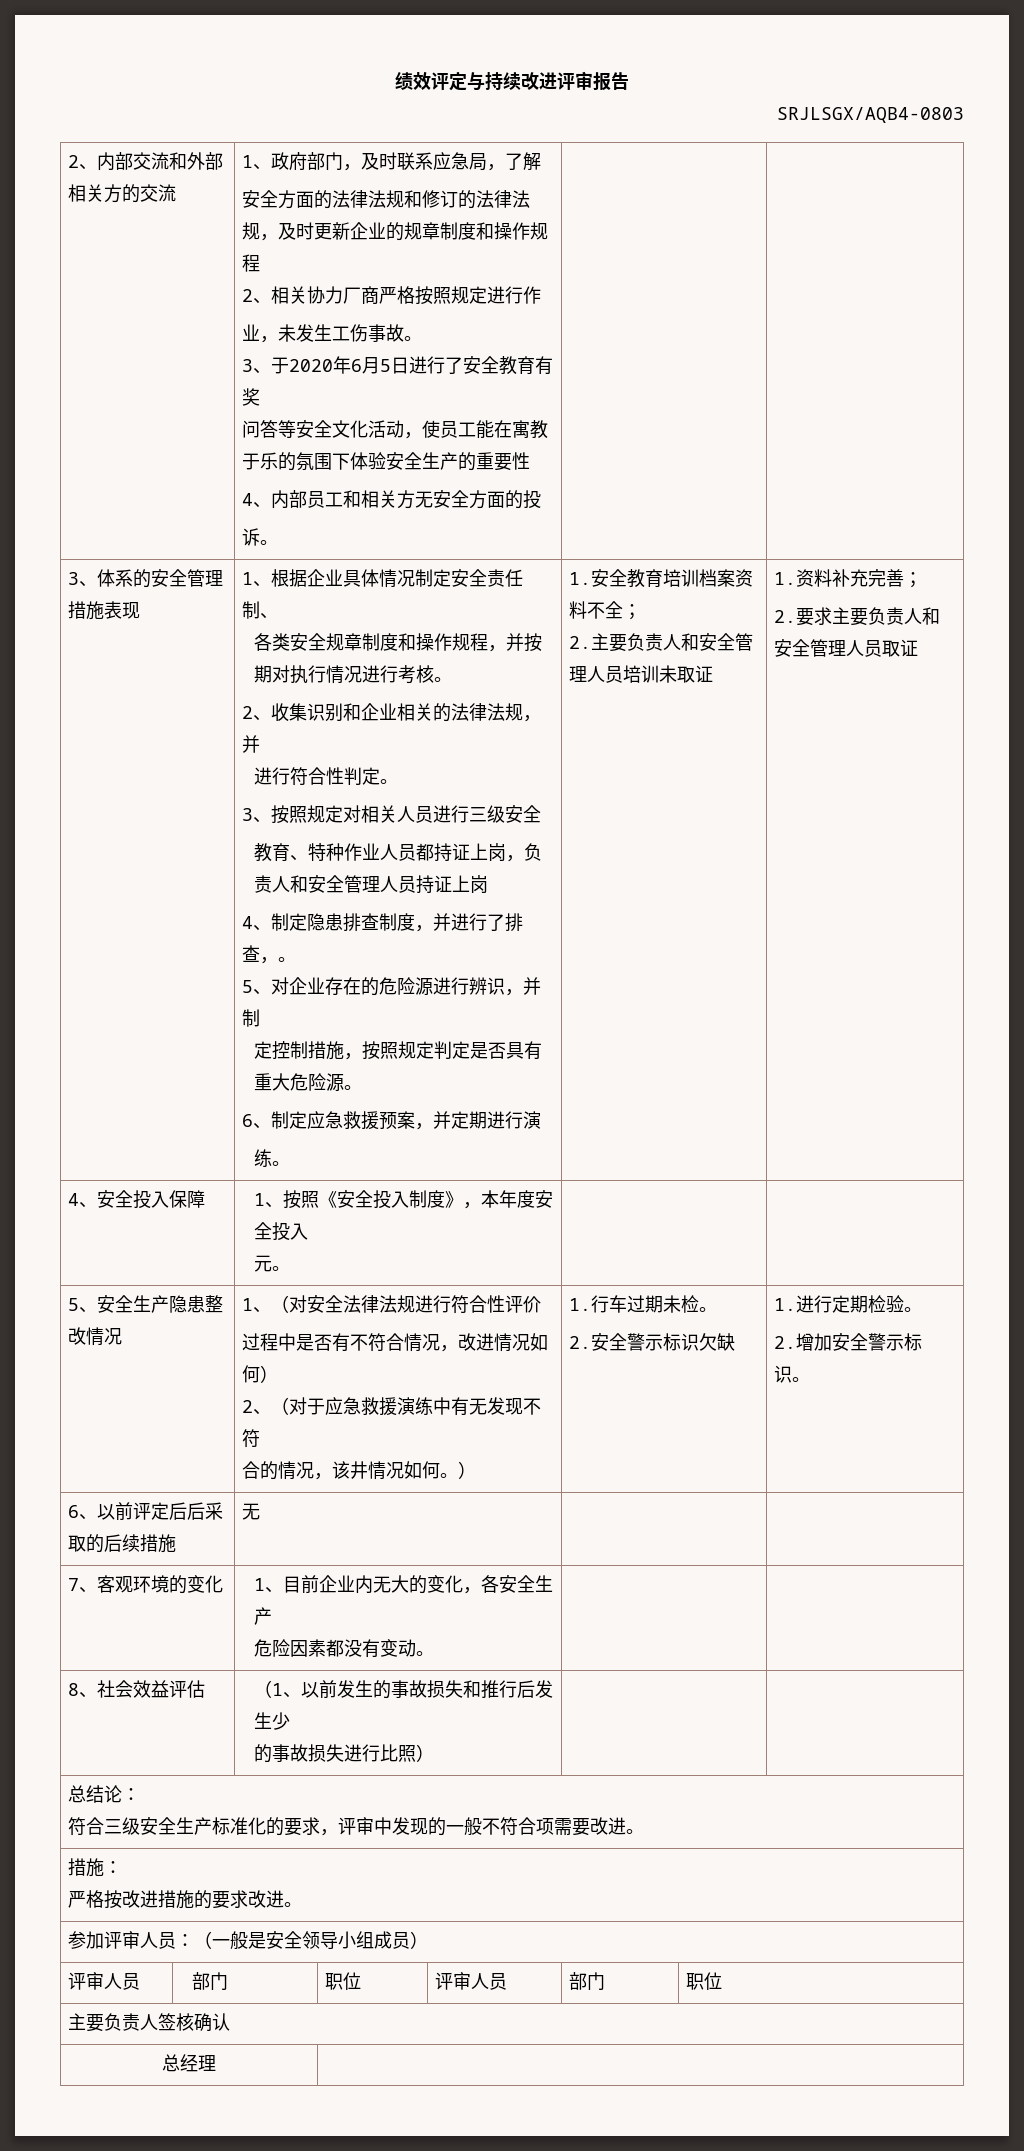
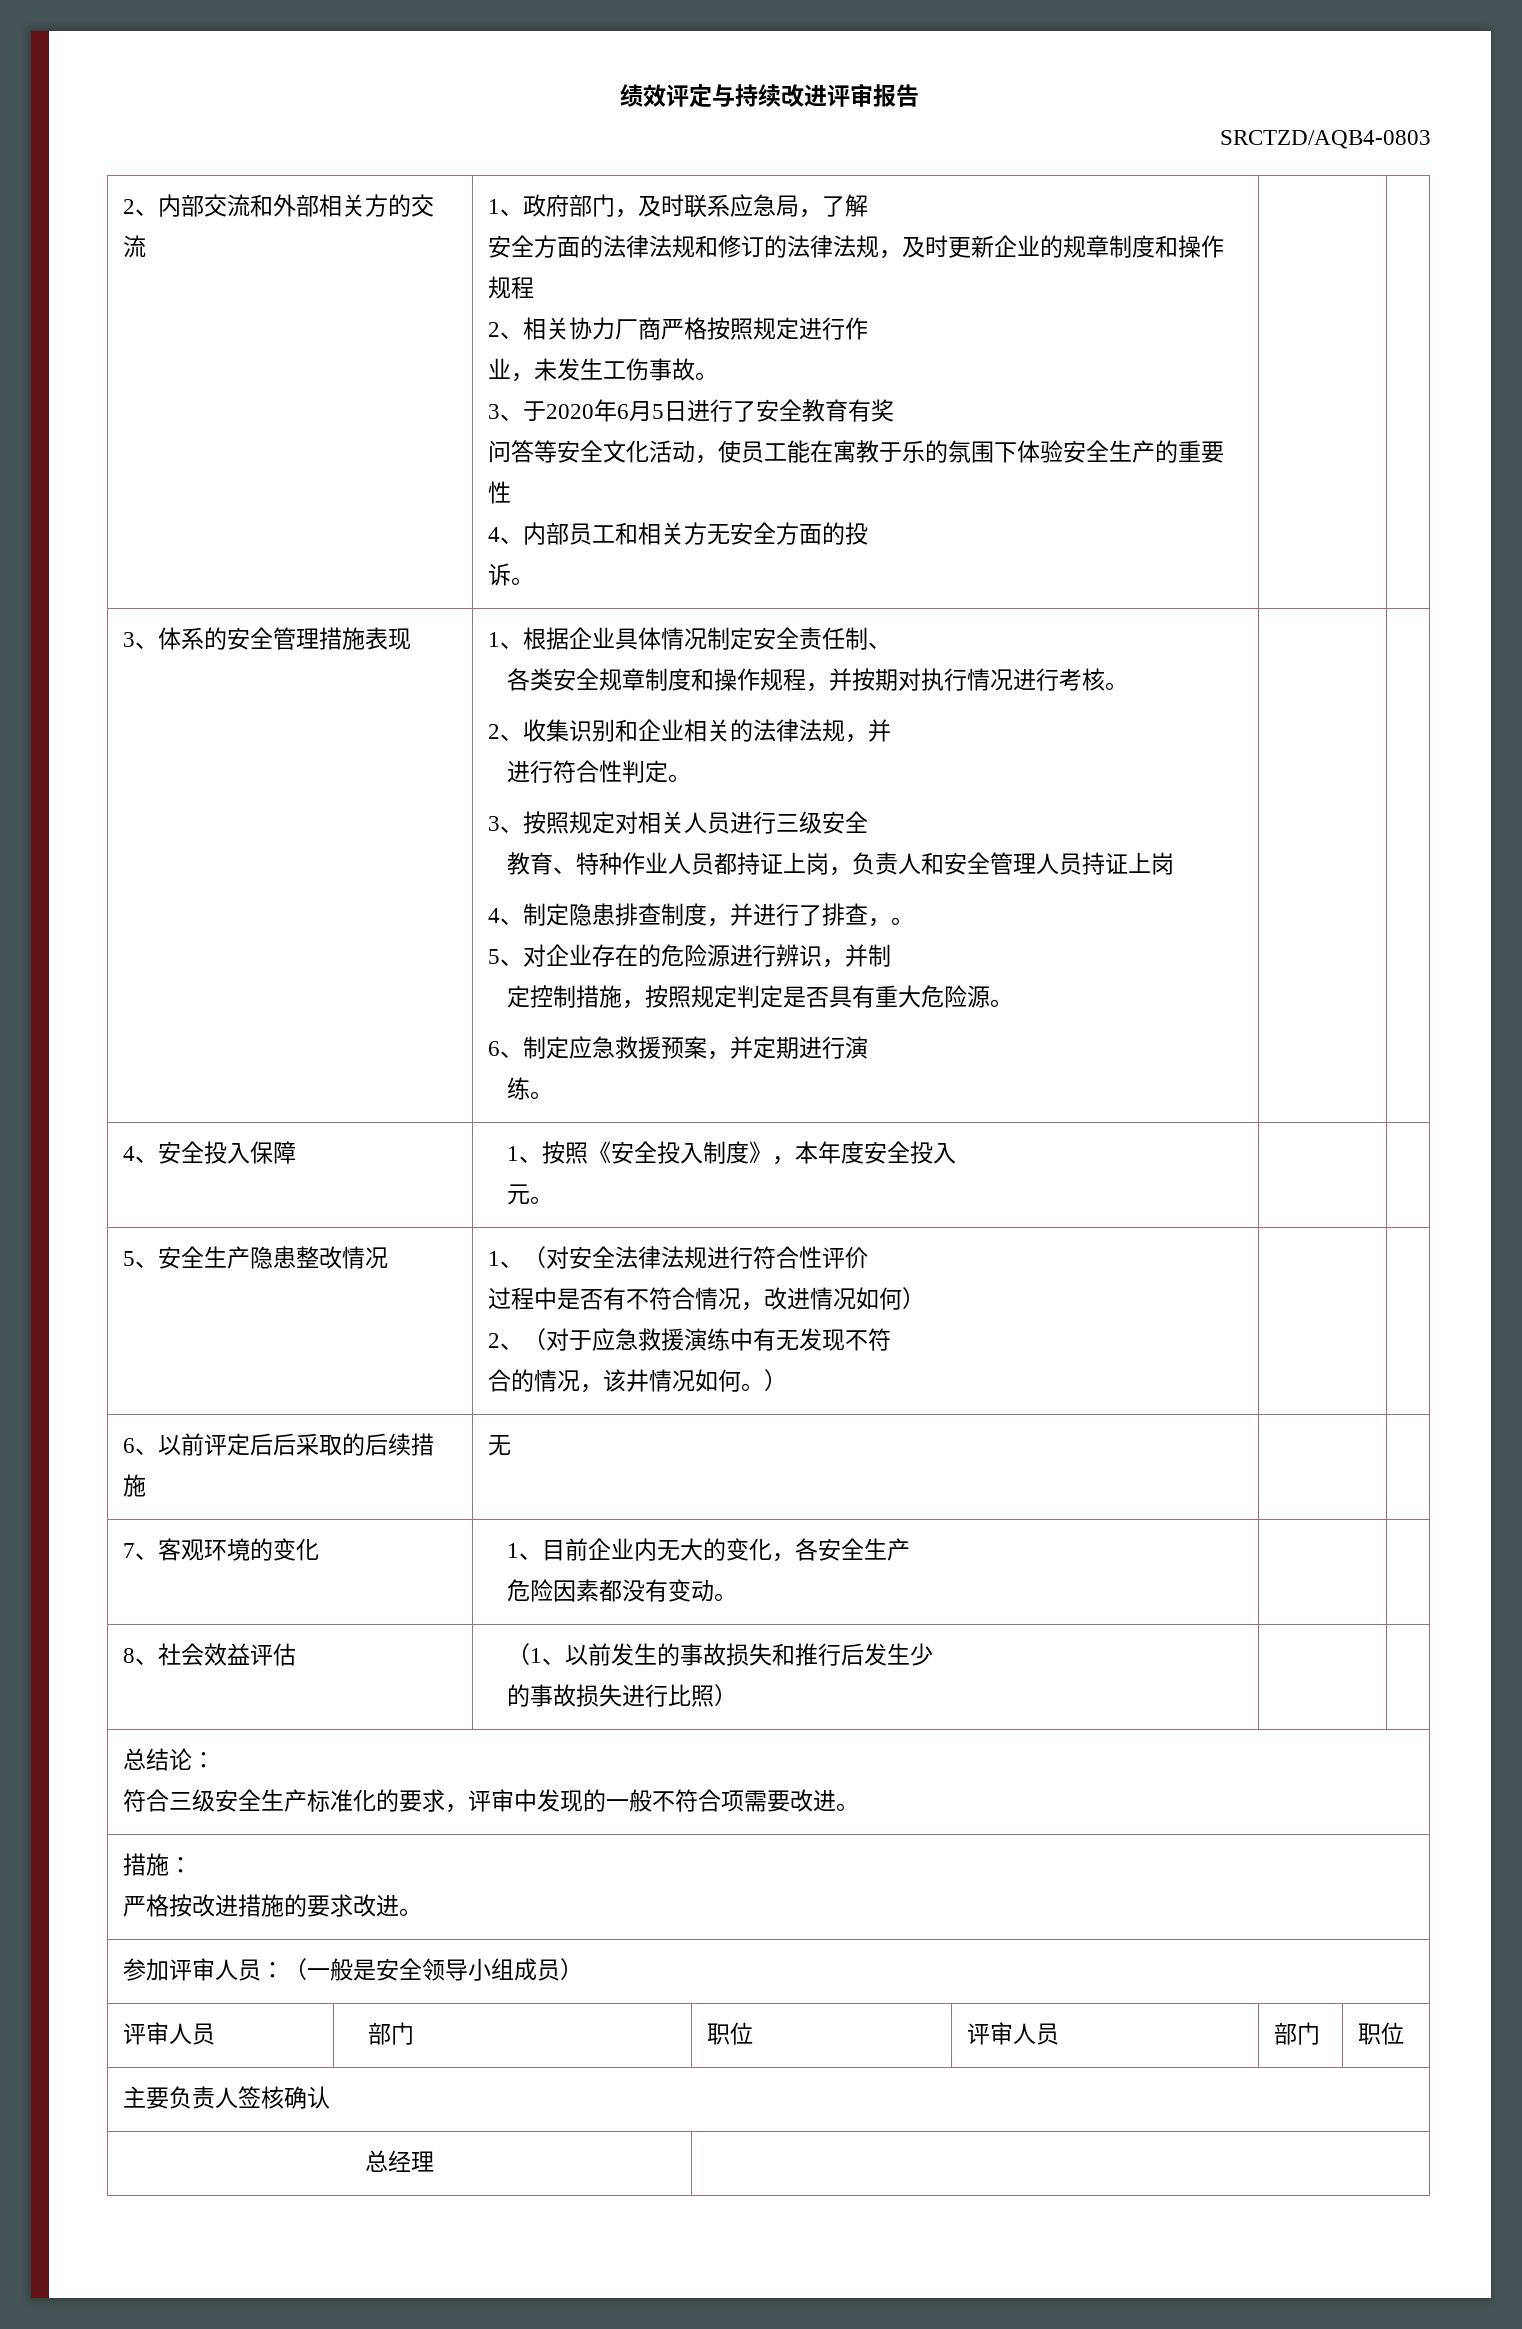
[777,107,964,123] SRJLSGX/AQB4-0803 -> [1220,130,1431,149] SRCTZD/AQB4-0803
[568,569,753,588] [568,601,641,620] [568,633,753,652] [568,665,713,683] [773,569,922,588] [773,607,940,626] [773,639,918,657] 1.安全教育培训档案资料不全； // 2.主要负责人和安全管理人员培训未取证 | 1.资料补充完善； // 2.要求主要负责人和安全管理人员取证 -> (554, 1095) |
[568,1295,717,1313] [568,1333,735,1351] [773,1295,922,1313] [773,1333,922,1351] [773,1365,810,1383] 1.行车过期未检。 // 2.安全警示标识欠缺 | 1.进行定期检验。 // 2.增加安全警示标识。 -> (788, 1380) |

